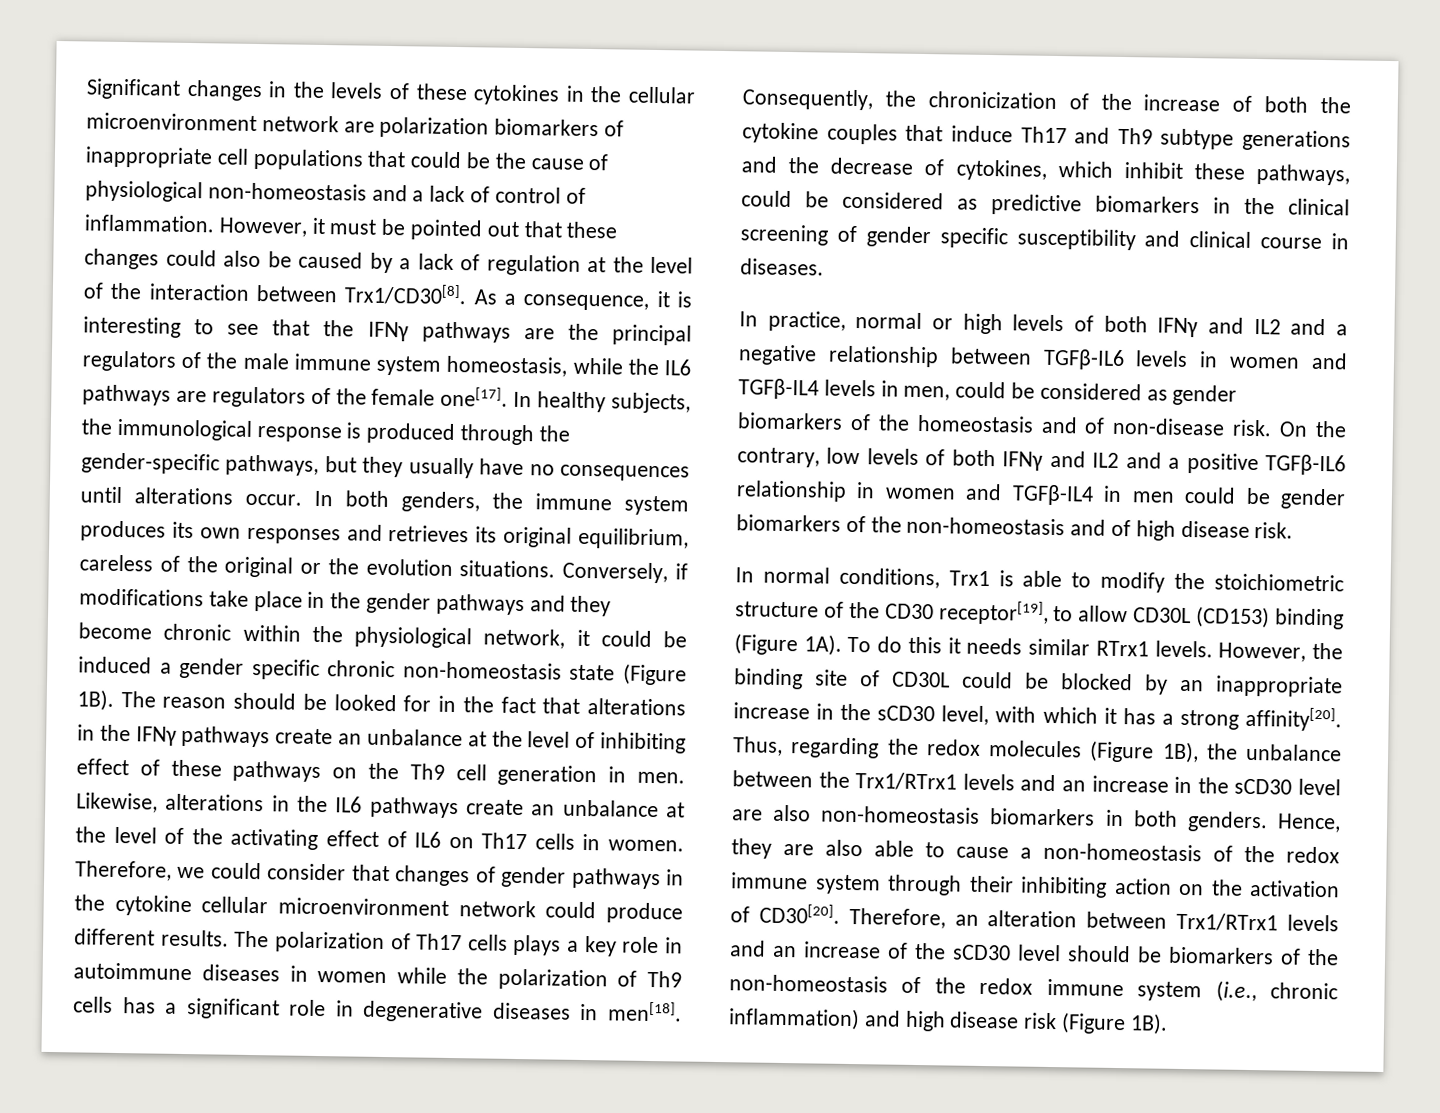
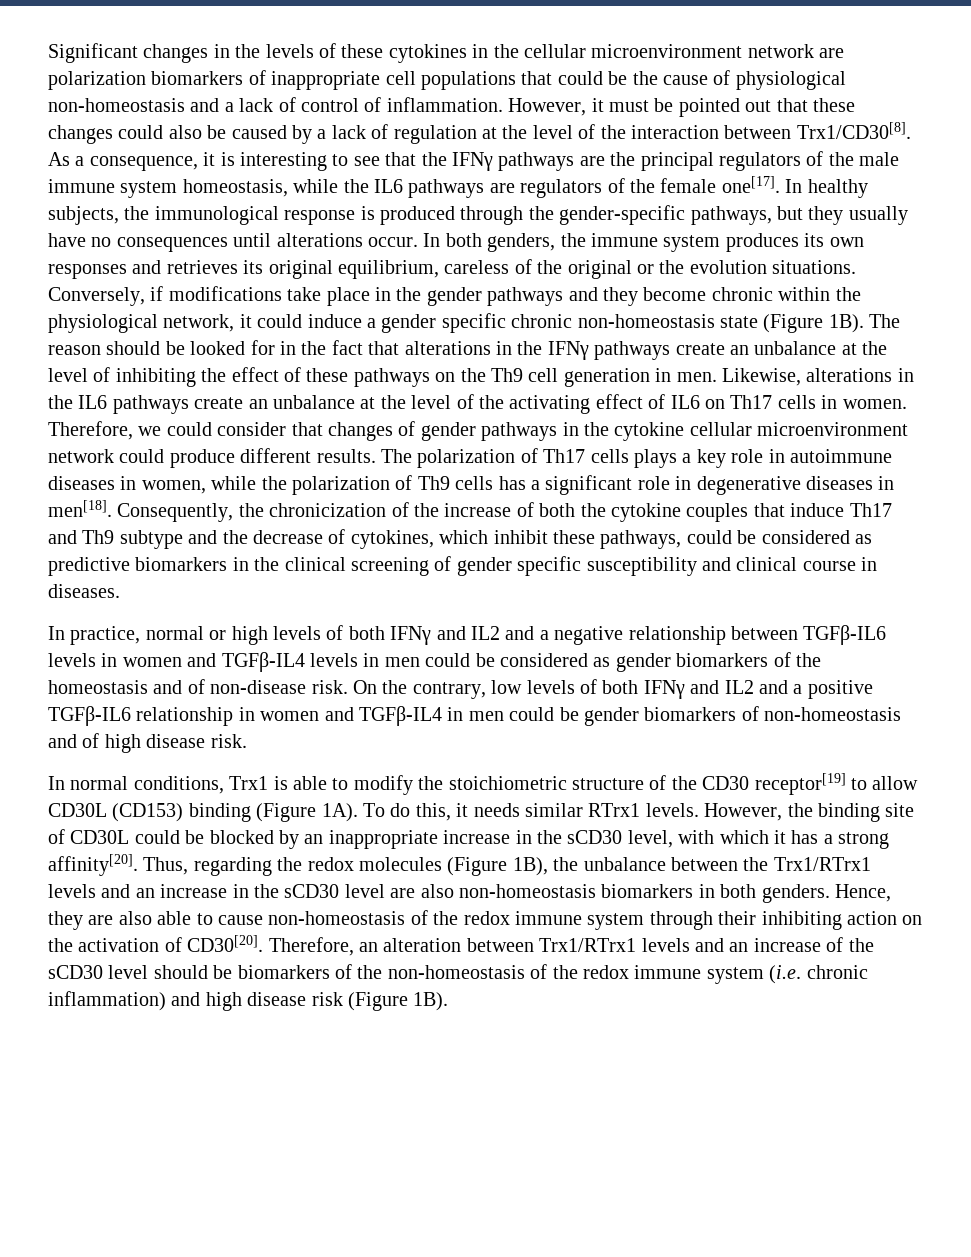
[663,631,687,648] [78,656,152,674] be induced -> [307,314,362,328] induce
(686, 743) none -> [201,368,227,382] the
[317,971,388,984] women -> [141,480,206,494] women,
[1242,129,1351,152] generations -> (183, 539) none
[903,385,951,401] men, -> [384,657,420,667] men
[870,516,902,533] the -> (759, 713) none
[938,600,1049,625] receptor[19], -> [754,773,846,795] receptor[19]
[907,636,942,654] this -> [415,803,451,821] this,
[1020,847,1032,859] a -> (263, 920) none
[1215,980,1257,1003] (i.e., -> [769,965,802,984] (i.e.

